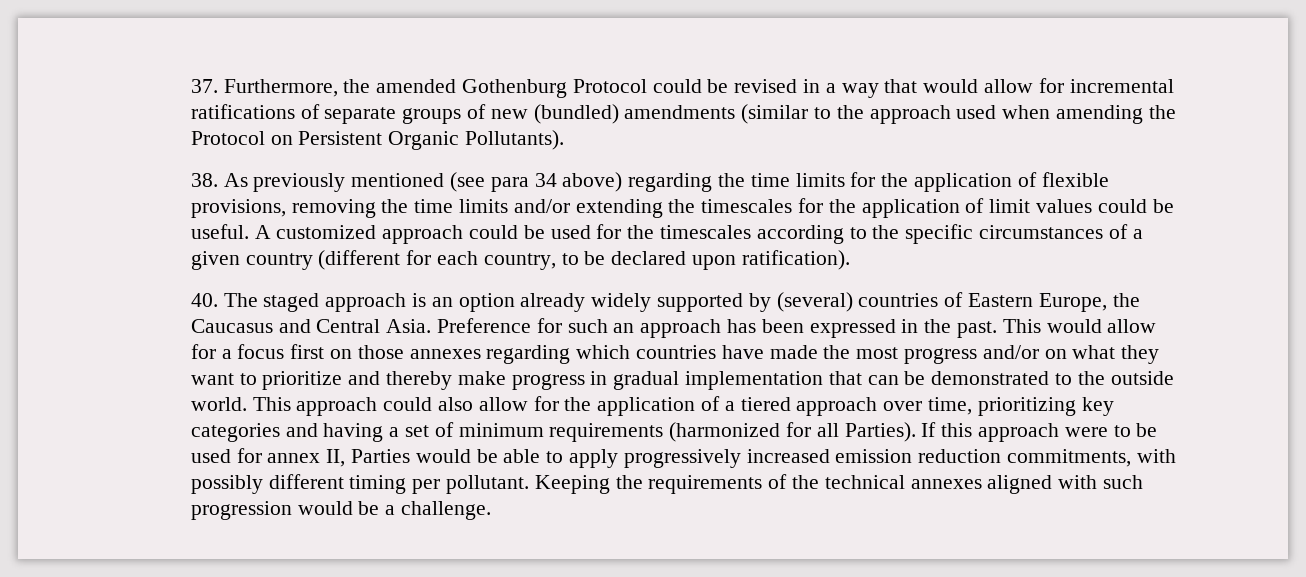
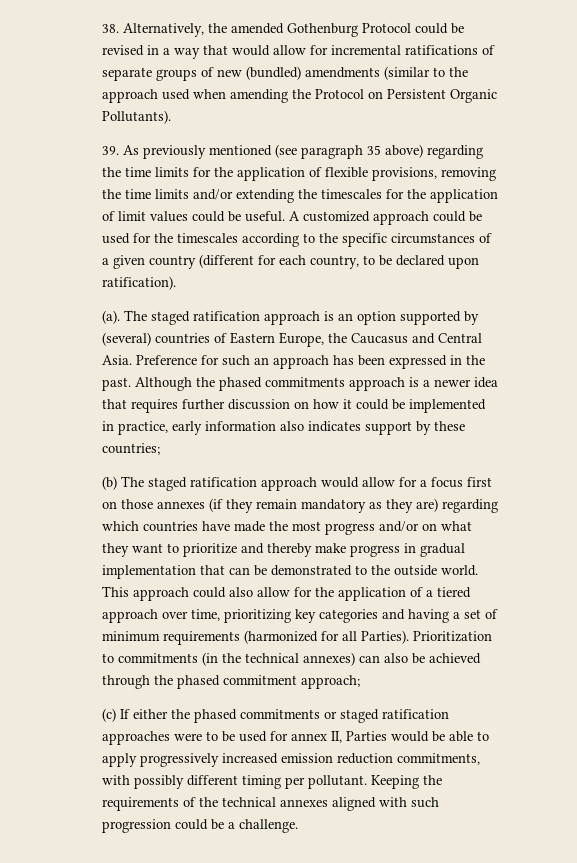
[190,79,338,97] 37. Furthermore, -> [102,23,205,37] 38. Alternatively,
[190,173,218,187] 38. -> [102,146,120,155] 39.
[490,173,557,192] para 34 -> [301,145,382,159] paragraph 35
[190,293,320,312] 40. The staged -> [102,310,261,325] (a). The staged ratification
[520,293,652,312] already widely -> (397, 318) none
[1002,319,1041,333] This -> [135,377,499,391] [102,399,487,413] [102,421,466,435] [102,443,161,455] [102,476,318,491] Although the phased commitments approach is a newer idea that requires further discussion on how it could be implemented in practice, early information also indicates support by these countries; // (b) The staged ratification approach
(481, 354) none -> [209,498,439,513] (if they remain mandatory as they are)
[921,422,1059,442] If this approach -> [413,631,493,642] [102,652,482,666] [102,675,361,689] [102,708,450,723] [102,731,171,745] Prioritization to commitments (in the technical annexes) can also be achieved through the phased commitment approach; // (c) If either the phased commitments or staged ratification approaches
[297,501,353,515] would -> [175,819,209,830] could

